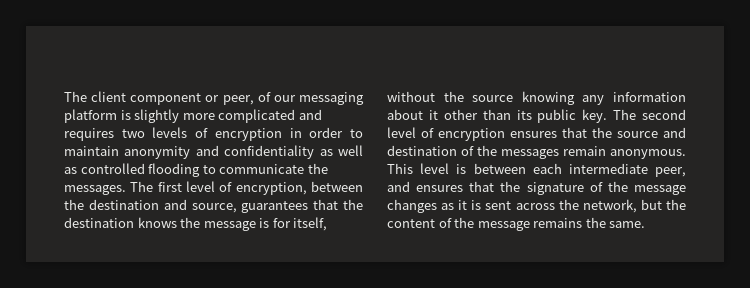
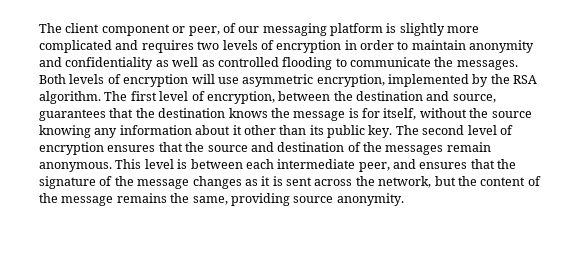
(126, 190) none -> [39,74,538,87] [39,91,101,104] Both levels of encryption will use asymmetric encryption, implemented by the RSA algorithm.
[609,221,646,228] same. -> [192,193,404,206] same, providing source anonymity.

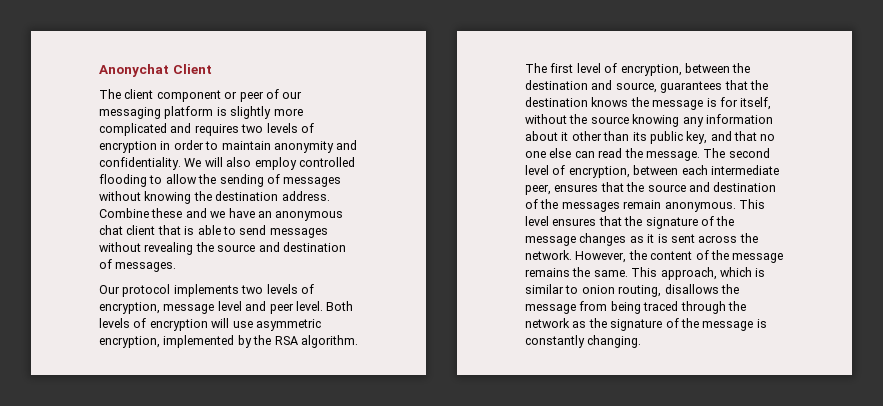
(39, 28) none -> [99,64,212,77] Anonychat Client //
[188,26,220,36] peer, -> [239,91,264,102] peer
[65,57,518,70] confidentiality as well as controlled flooding to communicate the messages. -> [99,157,355,170] [99,174,342,187] [99,191,330,204] [99,208,344,221] [99,225,328,238] [99,242,346,255] [99,259,177,272] [99,284,314,297] [99,301,323,314] confidentiality. We will also employ controlled flooding to allow the sending of messages without knowing the destination address. Combine these and we have an anonymous chat client that is able to send messages without revealing the source and destination of messages. // Our protocol implements two levels of encryption, message level and peer level.
[368,125,513,138] [39,142,104,155] key. The second level of encryption -> [686,131,776,144] [525,148,770,161] [525,165,779,178] [525,184,551,195] key, and that no one else can read the message. The second level of encryption, between each intermediate peer,
[177,159,416,172] is between each intermediate peer, and -> (549, 221) none
[378,176,456,188] network, but -> [525,250,627,263] network. However,
[192,193,404,206] same, providing source anonymity. -> [593,267,766,280] [525,284,739,297] [525,301,746,314] [525,318,767,331] [525,335,642,348] same. This approach, which is similar to onion routing, disallows the message from being traced through the network as the signature of the message is constantly changing.

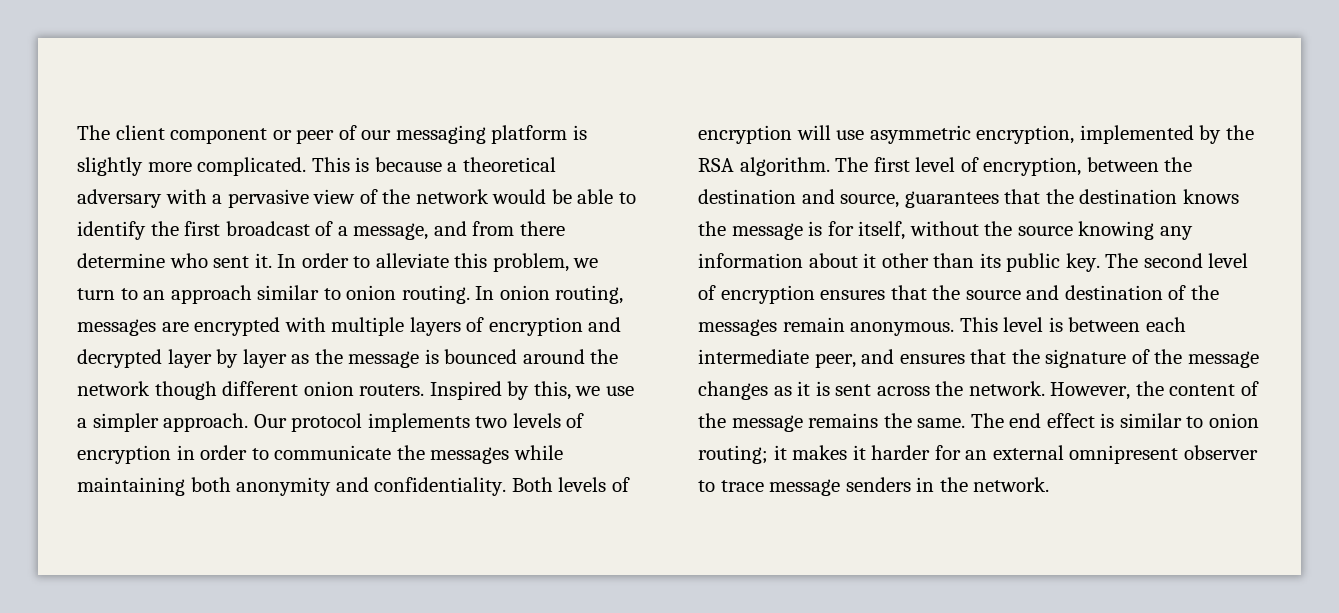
[99,64,212,77] Anonychat Client // -> (77, 132) none
[99,123,239,136] complicated and requires -> [197,157,556,176] [77,189,636,208] [77,221,565,240] [77,253,599,272] [77,285,624,304] [77,317,622,336] [77,349,619,368] [77,381,634,400] [77,413,470,432] complicated. This is because a theoretical adversary with a pervasive view of the network would be able to identify the first broadcast of a message, and from there determine who sent it. In order to alleviate this problem, we turn to an approach similar to onion routing. In onion routing, messages are encrypted with multiple layers of encryption and decrypted layer by layer as the message is bounced around the network though different onion routers. Inspired by this, we use a simpler approach. Our protocol implements
[221,140,358,153] [99,157,355,170] [99,174,342,187] [99,191,330,204] [99,208,344,221] [99,225,328,238] [99,242,346,255] [99,259,177,272] [99,284,314,297] [99,301,323,314] maintain anonymity and confidentiality. We will also employ controlled flooding to allow the sending of messages without knowing the destination address. Combine these and we have an anonymous chat client that is able to send messages without revealing the source and destination of messages. // Our protocol implements two levels of encryption, message level and peer level. -> [274,445,563,464] [77,477,507,496] communicate the messages while maintaining both anonymity and confidentiality.
[686,131,776,144] [525,148,770,161] [525,165,779,178] [525,184,551,195] key, and that no one else can read the message. The second level of encryption, between each intermediate peer, -> [1065,253,1249,272] [698,285,815,304] key. The second level of encryption
(549, 221) none -> [1048,317,1186,332] [698,349,895,368] is between each intermediate peer, and
[631,267,752,280] This approach, which -> [970,413,1095,428] The end effect
[618,284,739,297] [525,301,746,314] [525,318,767,331] [525,335,642,348] routing, disallows the message from being traced through the network as the signature of the message is constantly changing. -> [698,445,1258,464] [698,477,1050,496] routing; it makes it harder for an external omnipresent observer to trace message senders in the network.

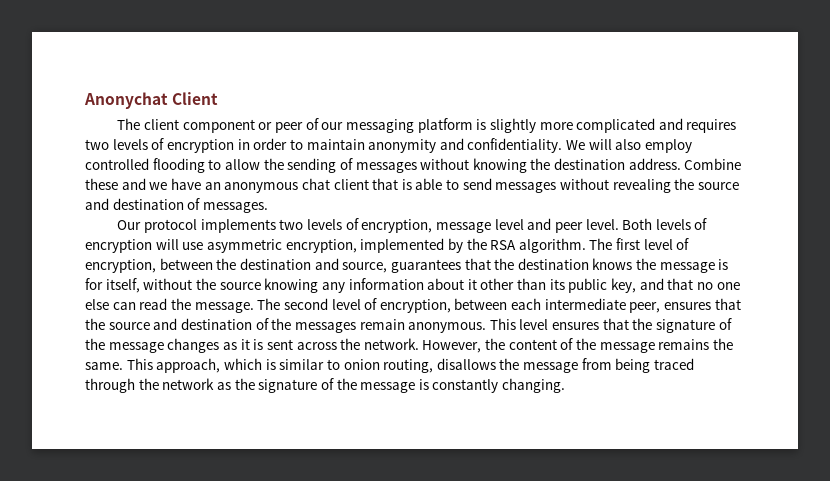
(77, 132) none -> [84,92,219,109] Anonychat Client //
[197,157,556,176] [77,189,636,208] [77,221,565,240] [77,253,599,272] [77,285,624,304] [77,317,622,336] [77,349,619,368] [77,381,634,400] [77,413,470,432] complicated. This is because a theoretical adversary with a pervasive view of the network would be able to identify the first broadcast of a message, and from there determine who sent it. In order to alleviate this problem, we turn to an approach similar to onion routing. In onion routing, messages are encrypted with multiple layers of encryption and decrypted layer by layer as the message is bounced around the network though different onion routers. Inspired by this, we use a simpler approach. Our protocol implements -> [576,118,737,133] complicated and requires
[274,445,563,464] [77,477,507,496] communicate the messages while maintaining both anonymity and confidentiality. -> [306,138,693,153] [85,158,742,173] [85,178,739,193] [85,198,268,213] [117,218,619,233] maintain anonymity and confidentiality. We will also employ controlled flooding to allow the sending of messages without knowing the destination address. Combine these and we have an anonymous chat client that is able to send messages without revealing the source and destination of messages. // Our protocol implements two levels of encryption, message level and peer level.
[1065,253,1249,272] [698,285,815,304] key. The second level of encryption -> [611,278,740,293] [85,298,661,313] key, and that no one else can read the message. The second level of encryption, between each intermediate peer,
[1048,317,1186,332] [698,349,895,368] is between each intermediate peer, and -> (549, 324) none
[970,413,1095,428] The end effect -> [126,358,262,373] This approach, which
[698,445,1258,464] [698,477,1050,496] routing; it makes it harder for an external omnipresent observer to trace message senders in the network. -> [383,358,695,373] [85,378,566,393] routing, disallows the message from being traced through the network as the signature of the message is constantly changing.

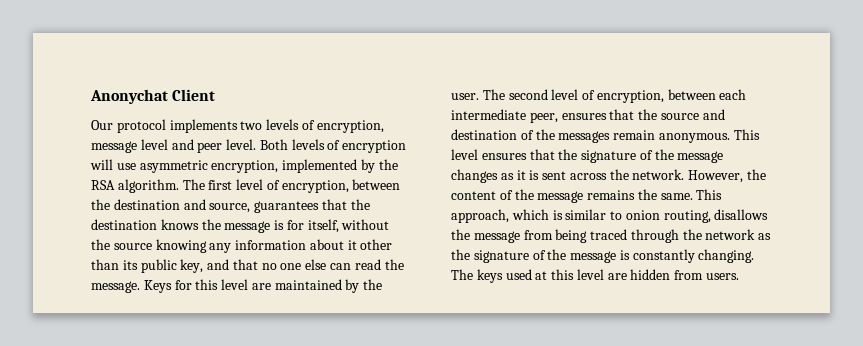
[117,118,737,133] [85,138,693,153] [85,158,742,173] [85,178,739,193] [85,198,268,213] // The client component or peer of our messaging platform is slightly more complicated and requires two levels of encryption in order to maintain anonymity and confidentiality. We will also employ controlled flooding to allow the sending of messages without knowing the destination address. Combine these and we have an anonymous chat client that is able to send messages without revealing the source and destination of messages. -> (216, 95) none
(254, 307) none -> [143,279,383,293] [451,93,479,100] Keys for this level are maintained by the user.
(566, 385) none -> [451,269,740,283] The keys used at this level are hidden from users.

